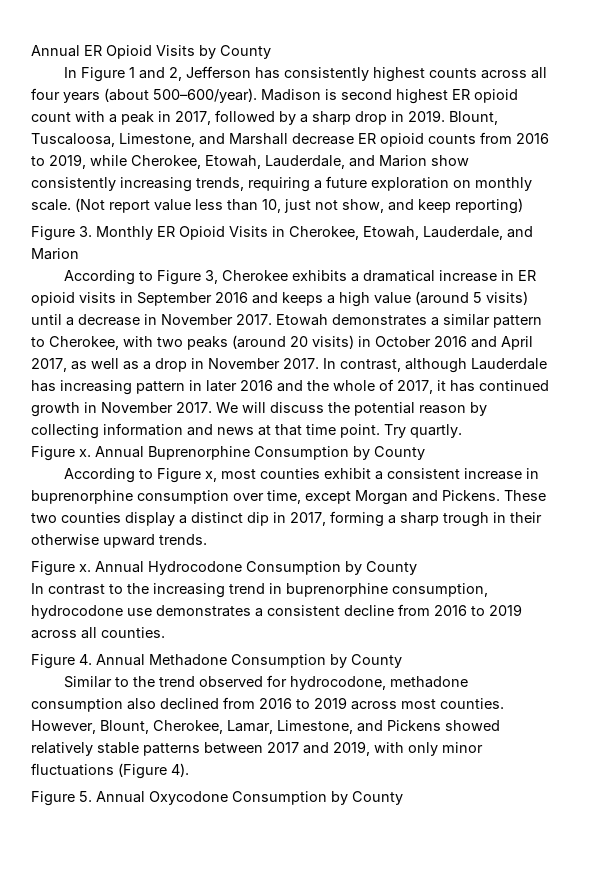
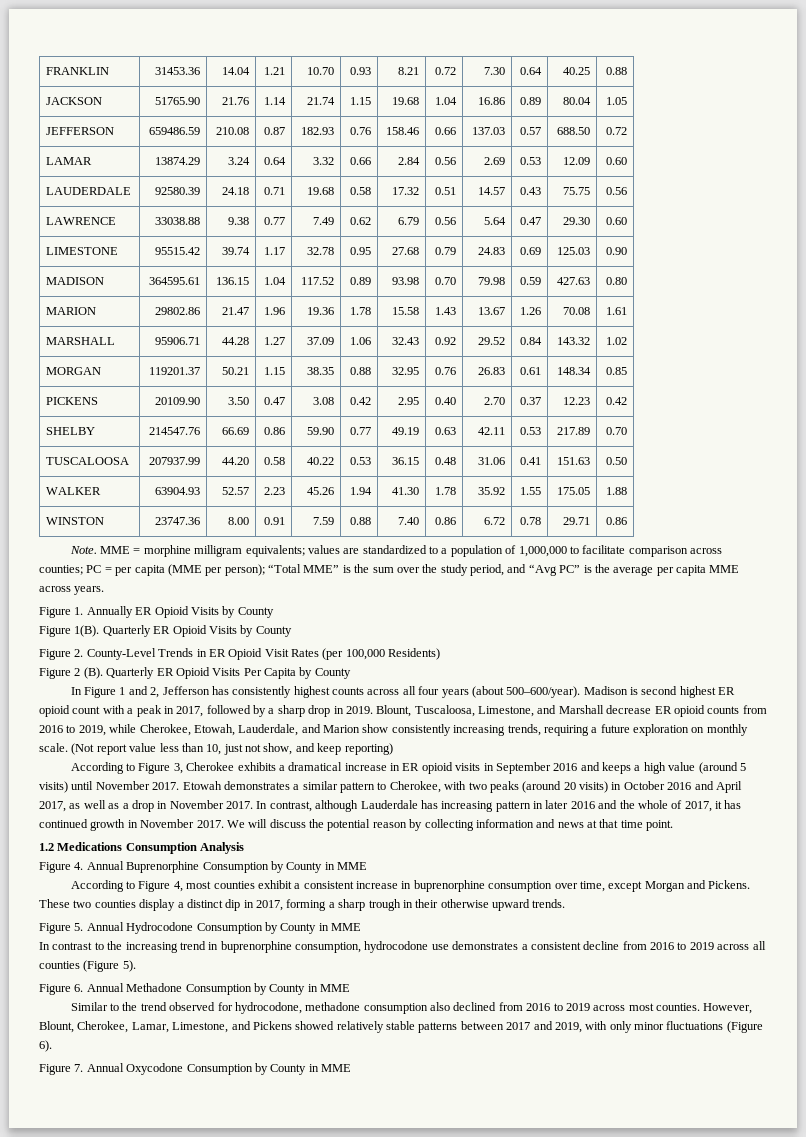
[31,45,271,59] Annual ER Opioid Visits by County -> [46,67,110,75] [154,67,200,75] [221,67,250,75] [263,67,285,75] [306,67,334,75] [349,67,371,75] [397,67,419,75] [434,67,456,75] [483,67,505,75] [519,67,542,75] [562,67,590,75] [605,67,627,75] [46,97,103,105] [154,97,200,105] [221,97,249,105] [263,97,286,105] [306,97,335,105] [349,97,371,105] [391,97,419,105] [434,97,457,105] [477,97,505,105] [519,97,541,105] [562,97,591,105] [605,97,627,105] [46,127,115,135] [148,127,200,135] [215,127,249,135] [263,127,285,135] [300,127,334,135] [349,127,371,135] [385,127,419,135] [434,127,456,135] [471,127,505,135] [519,127,541,135] [556,127,590,135] [605,127,627,135] [46,157,93,165] [154,157,200,165] [227,157,250,165] [263,157,286,165] [312,157,334,165] [349,157,371,165] [397,157,420,165] [434,157,456,165] [483,157,505,165] [519,157,541,165] [562,157,590,165] [605,157,627,165] [46,187,132,195] [154,187,200,195] [221,187,249,195] [263,187,285,195] [306,187,334,195] [349,187,371,195] [391,187,419,195] [434,187,456,195] [477,187,505,195] [519,187,541,195] [562,187,590,195] [605,187,627,195] [46,217,117,225] [154,217,200,225] [227,217,249,225] [263,217,285,225] [312,217,334,225] [349,217,371,225] [397,217,419,225] [434,217,456,225] [483,217,506,225] [519,217,541,225] [562,217,590,225] [605,217,627,225] [46,247,119,255] [154,247,200,255] [221,247,250,255] [263,247,285,255] [306,247,334,255] [349,247,371,255] [391,247,419,255] [434,247,456,255] [477,247,505,255] [519,247,541,255] [556,247,590,255] [605,247,627,255] [46,277,105,285] [148,277,200,285] [215,277,249,285] [263,277,286,285] [300,277,334,285] [349,277,371,285] [391,277,419,285] [434,277,456,285] [477,277,505,285] [519,277,541,285] [556,277,590,285] [605,277,627,285] [46,307,97,315] [154,307,200,315] [221,307,249,315] [263,307,285,315] [306,307,334,315] [349,307,371,315] [391,307,419,315] [434,307,456,315] [477,307,505,315] [519,307,541,315] [562,307,590,315] [605,307,627,315] [46,337,116,345] [154,337,200,345] [221,337,249,345] [263,337,285,345] [306,337,334,345] [349,337,371,345] [391,337,419,345] [434,337,456,345] [477,337,505,345] [519,337,542,345] [556,337,590,345] [605,337,627,345] [46,367,102,375] [148,367,200,375] [221,367,249,375] [263,367,285,375] [306,367,334,375] [349,367,371,375] [391,367,419,375] [434,367,456,375] [477,367,505,375] [519,367,541,375] [556,367,591,375] [605,367,627,375] [46,397,99,405] [154,397,200,405] [227,397,249,405] [263,397,285,405] [312,397,334,405] [349,397,371,405] [397,397,419,405] [434,397,456,405] [483,397,505,405] [519,397,541,405] [562,397,590,405] [605,397,627,405] [46,427,96,435] [148,427,200,435] [221,427,249,435] [263,427,285,435] [306,427,334,435] [349,427,371,435] [391,427,419,435] [434,427,456,435] [477,427,505,435] [519,427,541,435] [556,427,590,435] [605,427,627,435] [46,457,130,465] [148,457,200,465] [221,457,249,465] [263,457,285,465] [306,457,334,465] [349,457,371,465] [391,457,419,465] [434,457,456,465] [477,457,505,465] [519,457,541,465] [556,457,590,465] [605,457,627,465] [46,487,102,495] [154,487,200,495] [221,487,249,495] [263,487,285,495] [306,487,334,495] [349,487,372,495] [391,487,419,495] [434,487,456,495] [477,487,505,495] [519,487,541,495] [556,487,590,495] [605,487,627,495] [46,517,105,525] [154,517,200,525] [227,517,249,525] [263,517,285,525] [312,517,334,525] [349,517,371,525] [397,517,419,525] [434,517,456,525] [483,517,505,525] [519,517,541,525] [562,517,590,525] [605,517,627,525] [69,545,723,557] [39,564,740,576] [39,586,105,595] [39,606,274,618] [39,625,292,637] [39,648,441,660] [39,667,351,679] FRANKLIN | 31453.36 | 14.04 | 1.21 | 10.70 | 0.93 | 8.21 | 0.72 | 7.30 | 0.64 | 40.25 | 0.88 // JACKSON | 51765.90 | 21.76 | 1.14 | 21.74 | 1.15 | 19.68 | 1.04 | 16.86 | 0.89 | 80.04 | 1.05 // JEFFERSON | 659486.59 | 210.08 | 0.87 | 182.93 | 0.76 | 158.46 | 0.66 | 137.03 | 0.57 | 688.50 | 0.72 // LAMAR | 13874.29 | 3.24 | 0.64 | 3.32 | 0.66 | 2.84 | 0.56 | 2.69 | 0.53 | 12.09 | 0.60 // LAUDERDALE | 92580.39 | 24.18 | 0.71 | 19.68 | 0.58 | 17.32 | 0.51 | 14.57 | 0.43 | 75.75 | 0.56 // LAWRENCE | 33038.88 | 9.38 | 0.77 | 7.49 | 0.62 | 6.79 | 0.56 | 5.64 | 0.47 | 29.30 | 0.60 // LIMESTONE | 95515.42 | 39.74 | 1.17 | 32.78 | 0.95 | 27.68 | 0.79 | 24.83 | 0.69 | 125.03 | 0.90 // MADISON | 364595.61 | 136.15 | 1.04 | 117.52 | 0.89 | 93.98 | 0.70 | 79.98 | 0.59 | 427.63 | 0.80 // MARION | 29802.86 | 21.47 | 1.96 | 19.36 | 1.78 | 15.58 | 1.43 | 13.67 | 1.26 | 70.08 | 1.61 // MARSHALL | 95906.71 | 44.28 | 1.27 | 37.09 | 1.06 | 32.43 | 0.92 | 29.52 | 0.84 | 143.32 | 1.02 // MORGAN | 119201.37 | 50.21 | 1.15 | 38.35 | 0.88 | 32.95 | 0.76 | 26.83 | 0.61 | 148.34 | 0.85 // PICKENS | 20109.90 | 3.50 | 0.47 | 3.08 | 0.42 | 2.95 | 0.40 | 2.70 | 0.37 | 12.23 | 0.42 // SHELBY | 214547.76 | 66.69 | 0.86 | 59.90 | 0.77 | 49.19 | 0.63 | 42.11 | 0.53 | 217.89 | 0.70 // TUSCALOOSA | 207937.99 | 44.20 | 0.58 | 40.22 | 0.53 | 36.15 | 0.48 | 31.06 | 0.41 | 151.63 | 0.50 // WALKER | 63904.93 | 52.57 | 2.23 | 45.26 | 1.94 | 41.30 | 1.78 | 35.92 | 1.55 | 175.05 | 1.88 // WINSTON | 23747.36 | 8.00 | 0.91 | 7.59 | 0.88 | 7.40 | 0.86 | 6.72 | 0.78 | 29.71 | 0.86 // Note. MME = morphine milligram equivalents; values are standardized to a population of 1,000,000 to facilitate comparison across counties; PC = per capita (MME per person); “Total MME” is the sum over the study period, and “Avg PC” is the average per capita MME across years. // Figure 1. Annually ER Opioid Visits by County // Figure 1(B). Quarterly ER Opioid Visits by County // Figure 2. County-Level Trends in ER Opioid Visit Rates (per 100,000 Residents) // Figure 2 (B). Quarterly ER Opioid Visits Per Capita by County
[31,226,533,241] [31,248,79,260] // Figure 3. Monthly ER Opioid Visits in Cherokee, Etowah, Lauderdale, and Marion -> (393, 749) none
[66,314,157,326] a decrease in -> (94, 785) none
[384,424,462,438] [31,446,91,461] Try quartly. // Figure x. -> [39,842,245,854] [39,862,84,873] // 1.2 Medications Consumption Analysis // Figure 4.
[64,468,218,483] // According to Figure x, -> [324,862,367,870] [70,880,183,892] in MME // According to Figure 4,
[79,564,91,572] x. -> [74,923,84,931] 5.
(417, 568) none -> [318,923,361,931] in MME
[101,627,165,638] [31,654,92,669] counties. // Figure 4. -> [39,960,136,972] [39,984,84,995] counties (Figure 5). // Figure 6.
(402, 661) none -> [307,984,350,992] in MME
[171,763,189,777] [31,791,92,806] 4). // Figure 5. -> [39,1040,52,1052] [39,1064,84,1075] 6). // Figure 7.
(403, 798) none -> [308,1064,351,1072] in MME

